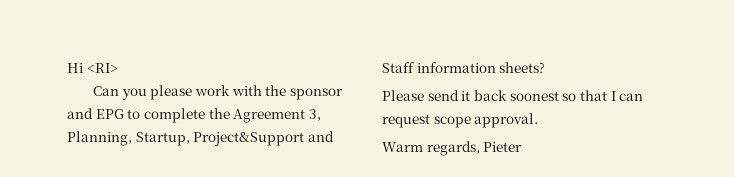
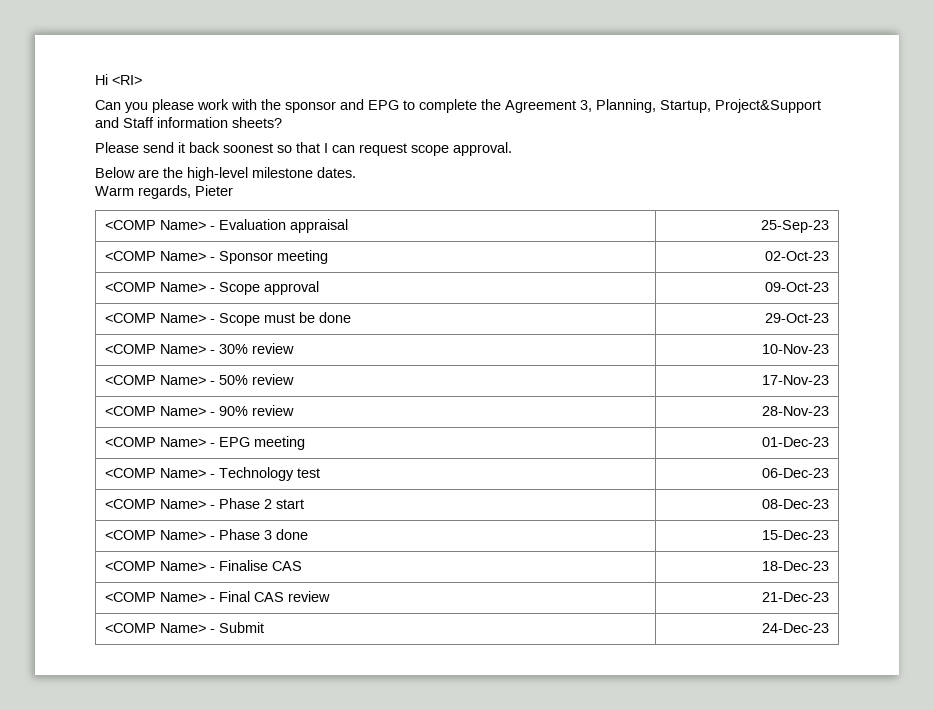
[382,141,523,156] Warm regards, Pieter -> [95,167,356,181] [95,185,233,199] [105,219,349,233] [760,220,829,233] [105,250,329,264] [764,251,829,261] [105,281,320,295] [764,282,829,292] [105,312,352,326] [764,313,829,323] [105,343,295,354] [761,344,829,354] [105,374,295,385] [761,375,829,385] [105,405,295,416] [761,406,829,416] [105,436,306,450] [761,437,829,447] [105,467,321,481] [761,468,829,478] [105,498,305,509] [761,499,829,509] [105,529,309,540] [761,530,829,540] [105,560,303,571] [761,561,829,571] [105,591,331,602] [761,592,829,602] [105,622,265,633] [761,623,829,633] Below are the high-level milestone dates. // Warm regards, Pieter // <COMP Name> - Evaluation appraisal | 25-Sep-23 // <COMP Name> - Sponsor meeting | 02-Oct-23 // <COMP Name> - Scope approval | 09-Oct-23 // <COMP Name> - Scope must be done | 29-Oct-23 // <COMP Name> - 30% review | 10-Nov-23 // <COMP Name> - 50% review | 17-Nov-23 // <COMP Name> - 90% review | 28-Nov-23 // <COMP Name> - EPG meeting | 01-Dec-23 // <COMP Name> - Technology test | 06-Dec-23 // <COMP Name> - Phase 2 start | 08-Dec-23 // <COMP Name> - Phase 3 done | 15-Dec-23 // <COMP Name> - Finalise CAS | 18-Dec-23 // <COMP Name> - Final CAS review | 21-Dec-23 // <COMP Name> - Submit | 24-Dec-23

